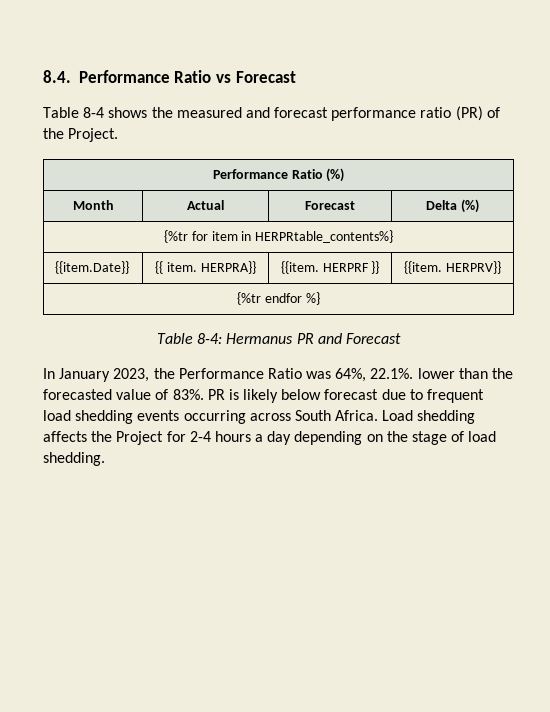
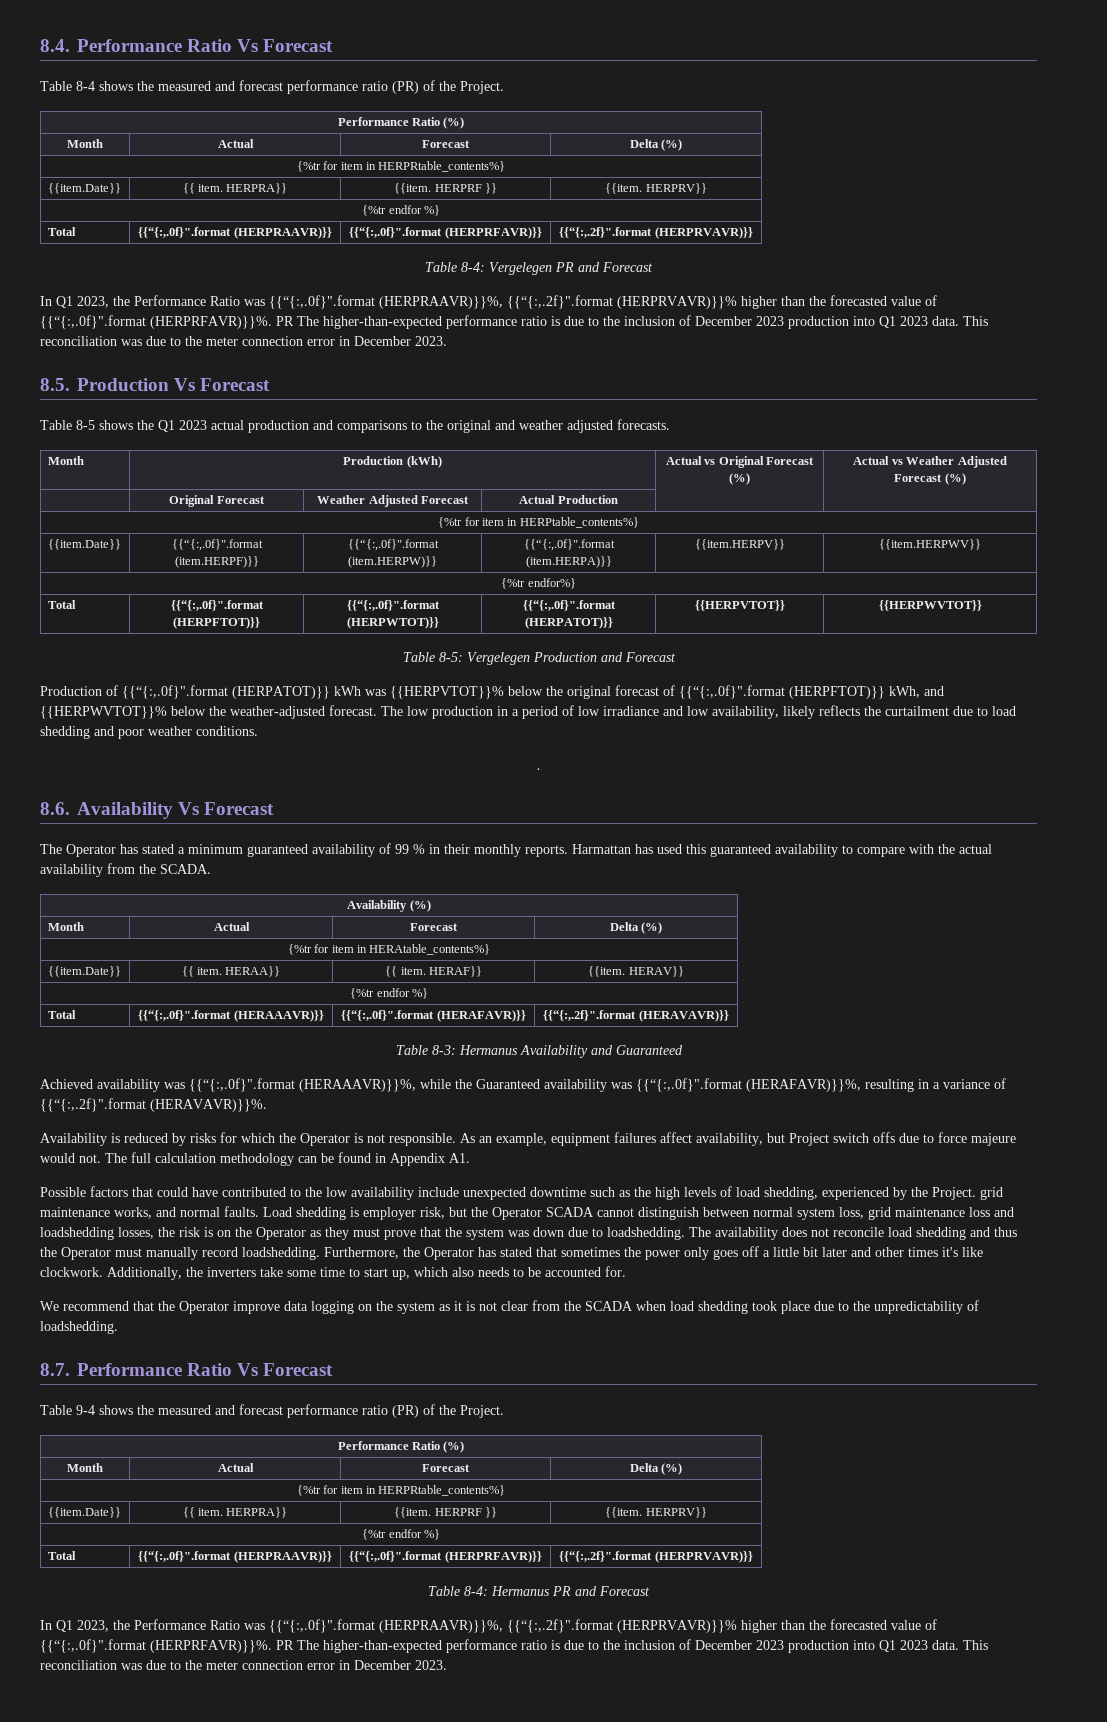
[215,74,231,83] vs -> [237,39,259,52] Vs
(320, 298) none -> [47,227,76,236] [138,227,332,239] [349,227,542,239] [559,227,753,239] [425,262,653,275] [40,295,937,309] [40,315,988,329] [40,336,447,346] [40,378,271,391] [40,419,670,433] [47,456,84,465] [343,456,442,468] [665,456,815,468] [729,473,750,485] [853,456,1007,468] [894,473,966,485] [169,495,265,507] [317,495,469,507] [519,495,618,504] [438,517,639,528] [47,539,121,550] [171,539,263,551] [174,556,259,568] [347,539,439,551] [348,556,437,568] [523,539,615,551] [525,556,612,568] [694,539,785,550] [879,539,981,550] [501,578,576,589] [47,600,76,609] [170,600,264,611] [173,617,260,629] [346,600,440,611] [346,617,439,629] [522,600,616,611] [524,617,613,629] [694,600,785,611] [878,600,982,611] [402,652,676,665] [40,685,944,699] [40,705,1016,719] [40,726,258,739] [536,768,541,770] [40,802,275,819] [40,843,992,857] [40,863,211,877] [347,900,431,912] [47,922,84,931] [213,922,250,931] [410,923,458,931] [609,922,663,934] [287,944,491,955] [47,966,121,977] [181,966,281,977] [385,966,482,977] [588,966,684,977] [350,988,428,999] [47,1010,76,1019] [138,1010,324,1022] [341,1010,526,1022] [543,1010,729,1022] [395,1045,683,1058] [40,1078,1006,1092] [40,1098,267,1112] [40,1132,1016,1146] [40,1152,470,1166] [40,1186,1003,1200] [40,1206,1014,1220] [40,1227,1017,1240] [40,1246,983,1260] [40,1266,626,1280] [40,1300,979,1314] [40,1321,118,1334] [40,1363,334,1376] [40,1404,504,1418] [337,1441,465,1453] [67,1463,103,1472] [217,1463,254,1472] [422,1464,470,1472] [629,1463,683,1475] [296,1485,506,1496] [47,1507,121,1518] [182,1507,288,1518] [394,1507,497,1518] [605,1507,707,1518] [362,1529,440,1540] [47,1551,76,1560] [138,1551,332,1563] [349,1551,542,1563] [559,1551,753,1563] // Total | {{“{:,.0f}".format (HERPRAAVR)}} | {{“{:,.0f}".format (HERPRFAVR)}} | {{“{:,.2f}".format (HERPRVAVR)}} // Table 8-4: Vergelegen PR and Forecast // In Q1 2023, the Performance Ratio was {{“{:,.0f}".format (HERPRAAVR)}}%, {{“{:,.2f}".format (HERPRVAVR)}}% higher than the forecasted value of {{“{:,.0f}".format (HERPRFAVR)}}%. PR The higher-than-expected performance ratio is due to the inclusion of December 2023 production into Q1 2023 data. This reconciliation was due to the meter connection error in December 2023. // 8.5. Production Vs Forecast // Table 8-5 shows the Q1 2023 actual production and comparisons to the original and weather adjusted forecasts. // Month | Production (kWh) | Actual vs Original Forecast (%) | Actual vs Weather Adjusted Forecast (%) // | Original Forecast | Weather Adjusted Forecast | Actual Production | | // {%tr for item in HERPtable_contents%} // {{item.Date}} | {{“{:,.0f}".format (item.HERPF)}} | {{“{:,.0f}".format (item.HERPW)}} | {{“{:,.0f}".format (item.HERPA)}} | {{item.HERPV}} | {{item.HERPWV}} // {%tr endfor%} // Total | {{“{:,.0f}".format (HERPFTOT)}} | {{“{:,.0f}".format (HERPWTOT)}} | {{“{:,.0f}".format (HERPATOT)}} | {{HERPVTOT}} | {{HERPWVTOT}} // Table 8-5: Vergelegen Production and Forecast // Production of {{“{:,.0f}".format (HERPATOT)}} kWh was {{HERPVTOT}}% below the original forecast of {{“{:,.0f}".format (HERPFTOT)}} kWh, and {{HERPWVTOT}}% below the weather-adjusted forecast. The low production in a period of low irradiance and low availability, likely reflects the curtailment due to load shedding and poor weather conditions. // . // 8.6. Availability Vs Forecast // The Operator has stated a minimum guaranteed availability of 99 % in their monthly reports. Harmattan has used this guaranteed availability to compare with the actual availability from the SCADA. // Availability (%) // Month | Actual | Forecast | Delta (%) // {%tr for item in HERAtable_contents%} // {{item.Date}} | {{ item. HERAA}} | {{ item. HERAF}} | {{item. HERAV}} // {%tr endfor %} // Total | {{“{:,.0f}".format (HERAAAVR)}} | {{“{:,.0f}".format (HERAFAVR)}} | {{“{:,.2f}".format (HERAVAVR)}} // Table 8-3: Hermanus Availability and Guaranteed // Achieved availability was {{“{:,.0f}".format (HERAAAVR)}}%, while the Guaranteed availability was {{“{:,.0f}".format (HERAFAVR)}}%, resulting in a variance of {{“{:,.2f}".format (HERAVAVR)}}%. // Availability is reduced by risks for which the Operator is not responsible. As an example, equipment failures affect availability, but Project switch offs due to force majeure would not. The full calculation methodology can be found in Appendix A1. // Possible factors that could have contributed to the low availability include unexpected downtime such as the high levels of load shedding, experienced by the Project. grid maintenance works, and normal faults. Load shedding is employer risk, but the Operator SCADA cannot distinguish between normal system loss, grid maintenance loss and loadshedding losses, the risk is on the Operator as they must prove that the system was down due to loadshedding. The availability does not reconcile load shedding and thus the Operator must manually record loadshedding. Furthermore, the Operator has stated that sometimes the power only goes off a little bit later and other times it's like clockwork. Additionally, the inverters take some time to start up, which also needs to be accounted for. // We recommend that the Operator improve data logging on the system as it is not clear from the SCADA when load shedding took place due to the unpredictability of loadshedding. // 8.7. Performance Ratio Vs Forecast // Table 9-4 shows the measured and forecast performance ratio (PR) of the Project. // Performance Ratio (%) // Month | Actual | Forecast | Delta (%) // {%tr for item in HERPRtable_contents%} // {{item.Date}} | {{ item. HERPRA}} | {{item. HERPRF }} | {{item. HERPRV}} // {%tr endfor %} // Total | {{“{:,.0f}".format (HERPRAAVR)}} | {{“{:,.0f}".format (HERPRFAVR)}} | {{“{:,.2f}".format (HERPRVAVR)}}
[59,368,514,382] [43,389,485,403] [43,410,476,424] [43,431,497,445] [43,452,105,466] January 2023, the Performance Ratio was 64%, 22.1%. lower than the forecasted value of 83%. PR is likely below forecast due to frequent load shedding events occurring across South Africa. Load shedding affects the Project for 2-4 hours a day depending on the stage of load shedding. -> [56,1619,937,1633] [40,1639,988,1653] [40,1660,447,1670] Q1 2023, the Performance Ratio was {{“{:,.0f}".format (HERPRAAVR)}}%, {{“{:,.2f}".format (HERPRVAVR)}}% higher than the forecasted value of {{“{:,.0f}".format (HERPRFAVR)}}%. PR The higher-than-expected performance ratio is due to the inclusion of December 2023 production into Q1 2023 data. This reconciliation was due to the meter connection error in December 2023.

